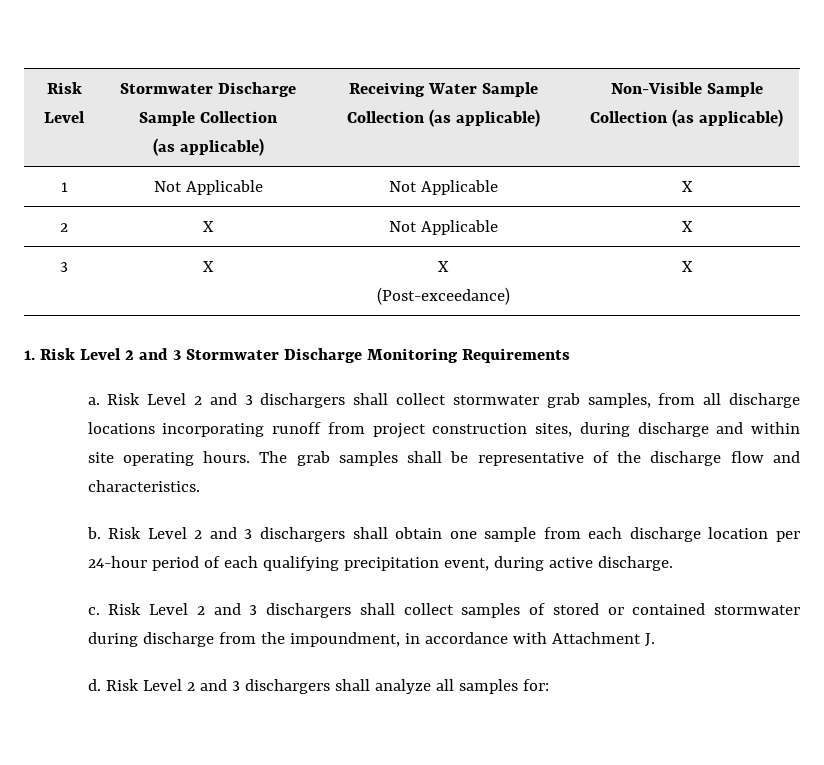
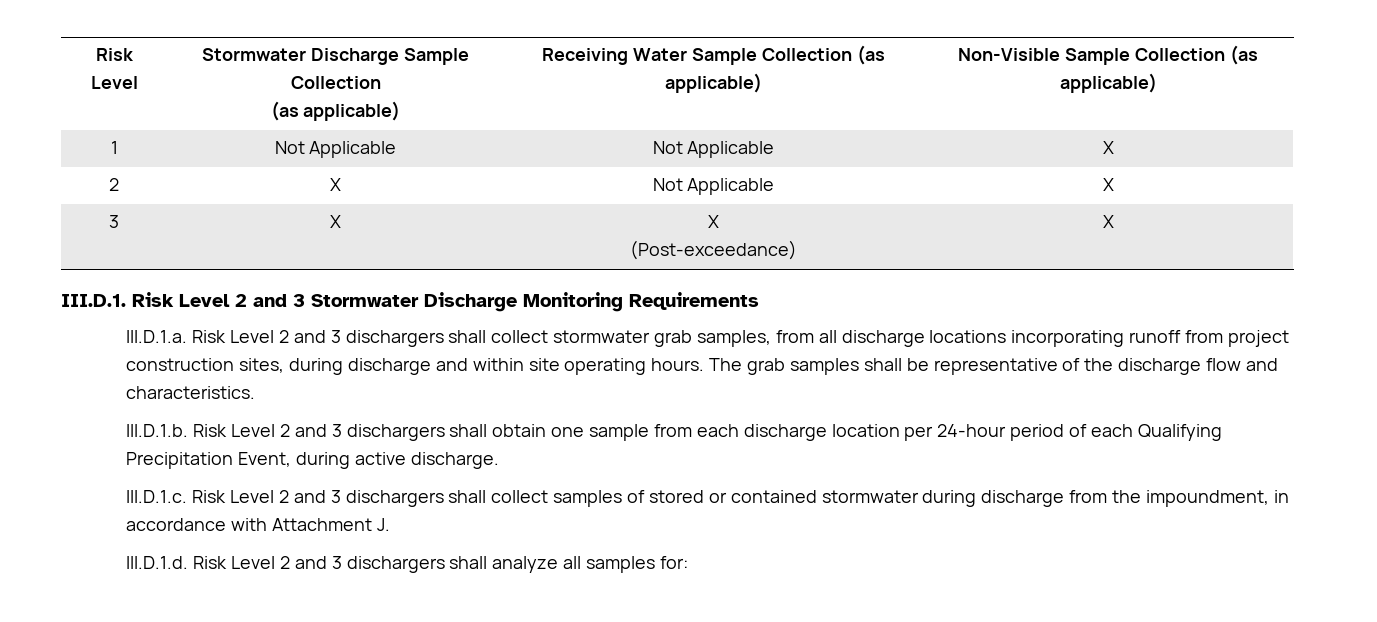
[24,350,35,360] 1. -> [61,294,126,307] III.D.1.
[87,397,100,405] a. -> [126,330,188,343] III.D.1.a.
[86,527,101,539] b. -> [126,424,189,437] III.D.1.b.
[262,556,489,571] qualifying precipitation event, -> [1137,424,1222,441] [126,452,292,469] Qualifying Precipitation Event,
[87,607,100,615] c. -> [126,490,188,503] III.D.1.c.
[87,679,101,691] d. -> [126,556,189,569] III.D.1.d.

